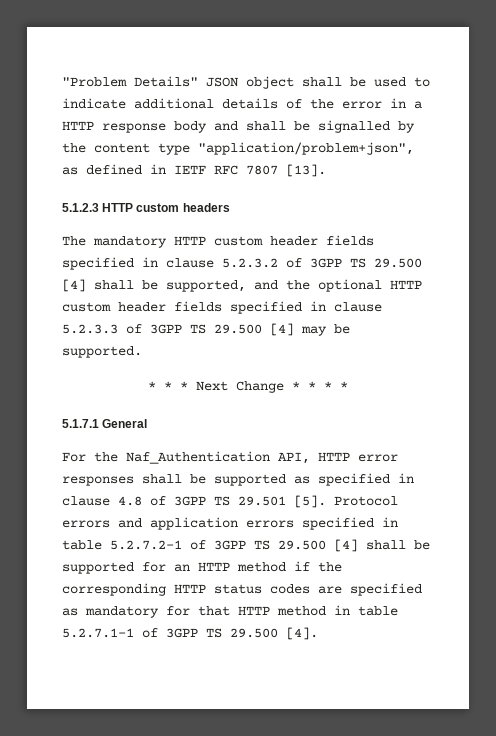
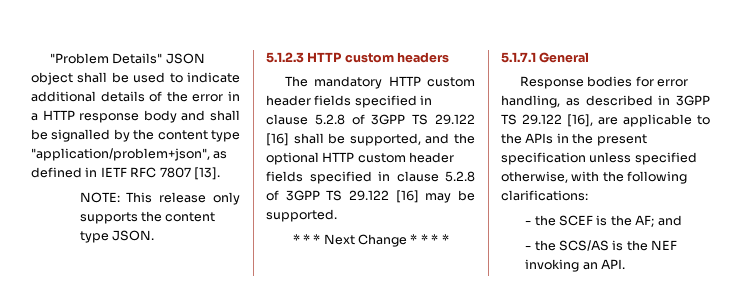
(326, 170) none -> [79,192,240,205] [79,211,216,224] [79,230,154,243] // NOTE: This release only supports the content type JSON.
[222,258,422,268] [62,279,86,292] 5.2.3.2 of 3GPP TS 29.500 [4] -> [314,114,475,125] [266,133,289,146] 5.2.8 of 3GPP TS 29.122 [16]
[62,323,294,336] 5.2.3.3 of 3GPP TS 29.500 [4] -> [445,171,475,182] [266,190,419,203] 5.2.8 of 3GPP TS 29.122 [16]
[62,451,398,464] [62,473,414,486] [62,495,398,508] [62,517,398,530] [62,539,430,552] [62,561,342,574] [62,583,422,596] [62,605,398,618] [62,627,318,640] For the Naf_Authentication API, HTTP error responses shall be supported as specified in clause 4.8 of 3GPP TS 29.501 [5]. Protocol errors and application errors specified in table 5.2.7.2-1 of 3GPP TS 29.500 [4] shall be supported for an HTTP method if the corresponding HTTP status codes are specified as mandatory for that HTTP method in table 5.2.7.1-1 of 3GPP TS 29.500 [4]. -> [520,76,689,89] [501,95,710,108] [501,114,710,127] [501,133,647,146] [501,152,697,165] [501,171,688,184] [501,190,588,201] [525,215,682,227] [525,240,678,251] [525,259,626,272] Response bodies for error handling, as described in 3GPP TS 29.122 [16], are applicable to the APIs in the present specification unless specified otherwise, with the following clarifications: // - the SCEF is the AF; and // - the SCS/AS is the NEF invoking an API.

